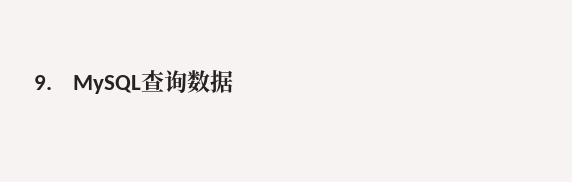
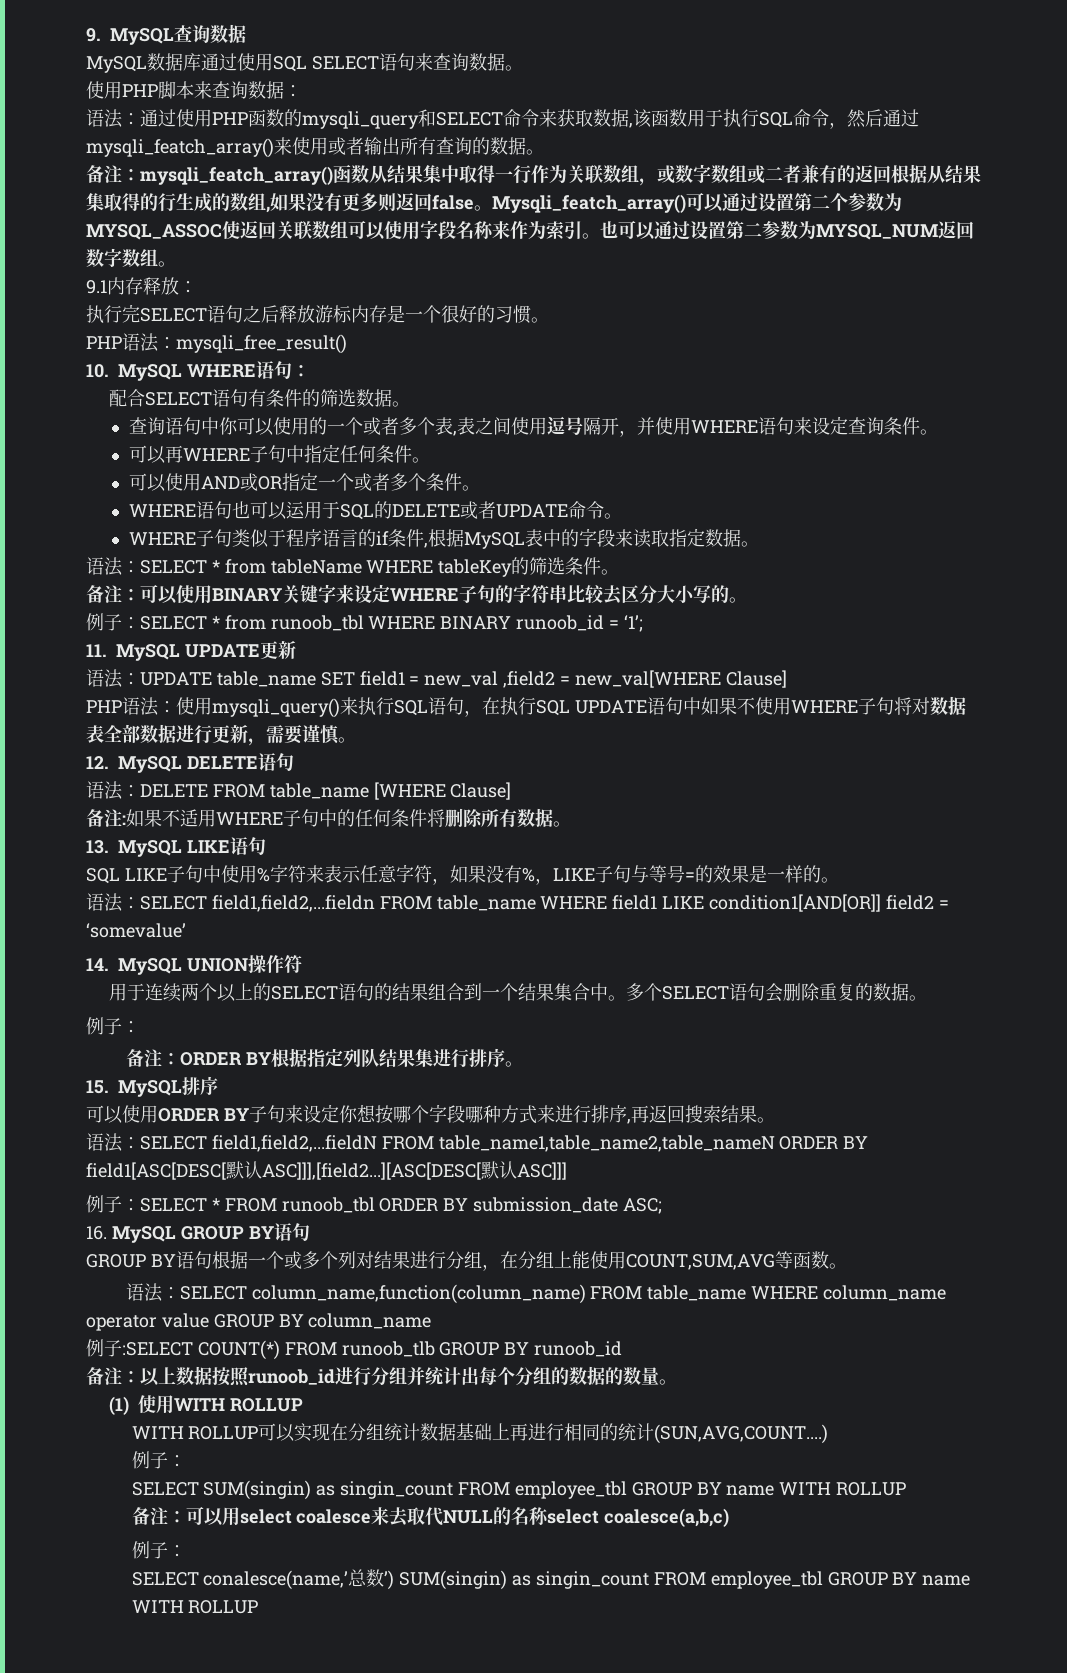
(234, 81) none -> [86,53,523,73] [86,81,302,99] [86,109,919,129] [86,137,544,158] [86,164,981,186] [86,192,902,213] [86,220,974,240] [86,248,176,267] [86,277,197,295] [86,304,549,324] [86,333,347,354] [86,361,310,381] [108,389,410,407] [128,416,938,437] [128,444,430,464] [128,472,480,492] [128,501,622,520] [128,528,759,549] [86,557,620,577] [86,584,747,605] [86,613,643,632] [86,641,296,661] [86,669,787,688] [86,696,966,718] [86,724,356,746] [86,753,294,773] [86,781,512,800] [86,808,571,828] [86,837,266,857] [86,864,839,885] [86,893,949,912] [86,923,186,938] [86,955,302,975] [108,983,927,1002] [86,1017,140,1035] [125,1048,523,1068] [86,1076,218,1097] [86,1104,775,1124] [86,1133,869,1152] [86,1161,567,1180] [86,1195,663,1214] [86,1223,310,1243] [86,1251,847,1271] [125,1283,947,1304] [86,1313,432,1331] [86,1339,623,1360] [86,1366,677,1387] [108,1395,303,1415] [131,1423,829,1444] [131,1451,186,1469] [131,1480,907,1500] [131,1506,730,1527] [131,1541,186,1559] [131,1569,971,1590] [131,1600,259,1614] // MySQL数据库通过使用SQL SELECT语句来查询数据。 // 使用PHP脚本来查询数据： // 语法：通过使用PHP函数的mysqli_query和SELECT命令来获取数据,该函数用于执行SQL命令，然后通过mysqli_featch_array()来使用或者输出所有查询的数据。 // 备注：mysqli_featch_array()函数从结果集中取得一行作为关联数组，或数字数组或二者兼有的返回根据从结果集取得的行生成的数组,如果没有更多则返回false。Mysqli_featch_array()可以通过设置第二个参数为MYSQL_ASSOC使返回关联数组可以使用字段名称来作为索引。也可以通过设置第二参数为MYSQL_NUM返回数字数组。 // 9.1内存释放： // 执行完SELECT语句之后释放游标内存是一个很好的习惯。 // PHP语法：mysqli_free_result() // 10. MySQL WHERE语句： // 配合SELECT语句有条件的筛选数据。 // 查询语句中你可以使用的一个或者多个表,表之间使用逗号隔开，并使用WHERE语句来设定查询条件。 // 可以再WHERE子句中指定任何条件。 // 可以使用AND或OR指定一个或者多个条件。 // WHERE语句也可以运用于SQL的DELETE或者UPDATE命令。 // WHERE子句类似于程序语言的if条件,根据MySQL表中的字段来读取指定数据。 // 语法：SELECT * from tableName WHERE tableKey的筛选条件。 // 备注：可以使用BINARY关键字来设定WHERE子句的字符串比较去区分大小写的。 // 例子：SELECT * from runoob_tbl WHERE BINARY runoob_id = ‘1’; // 11. MySQL UPDATE更新 // 语法：UPDATE table_name SET field1 = new_val ,field2 = new_val[WHERE Clause] // PHP语法：使用mysqli_query()来执行SQL语句，在执行SQL UPDATE语句中如果不使用WHERE子句将对数据表全部数据进行更新，需要谨慎。 // 12. MySQL DELETE语句 // 语法：DELETE FROM table_name [WHERE Clause] // 备注:如果不适用WHERE子句中的任何条件将删除所有数据。 // 13. MySQL LIKE语句 // SQL LIKE子句中使用%字符来表示任意字符，如果没有%，LIKE子句与等号=的效果是一样的。 // 语法：SELECT field1,field2,...fieldn FROM table_name WHERE field1 LIKE condition1[AND[OR]] field2 = ‘somevalue’ // 14. MySQL UNION操作符 // 用于连续两个以上的SELECT语句的结果组合到一个结果集合中。多个SELECT语句会删除重复的数据。 // 例子： // 备注：ORDER BY根据指定列队结果集进行排序。 // 15. MySQL排序 // 可以使用ORDER BY子句来设定你想按哪个字段哪种方式来进行排序,再返回搜索结果。 // 语法：SELECT field1,field2,...fieldN FROM table_name1,table_name2,table_nameN ORDER BY field1[ASC[DESC[默认ASC]]],[field2...][ASC[DESC[默认ASC]]] // 例子：SELECT * FROM runoob_tbl ORDER BY submission_date ASC; // 16. MySQL GROUP BY语句 // GROUP BY语句根据一个或多个列对结果进行分组，在分组上能使用COUNT,SUM,AVG等函数。 // 语法：SELECT column_name,function(column_name) FROM table_name WHERE column_name operator value GROUP BY column_name // 例子:SELECT COUNT(*) FROM runoob_tlb GROUP BY runoob_id // 备注：以上数据按照runoob_id进行分组并统计出每个分组的数据的数量。 // (1)使用WITH ROLLUP // WITH ROLLUP可以实现在分组统计数据基础上再进行相同的统计(SUN,AVG,COUNT....) // 例子： // SELECT SUM(singin) as singin_count FROM employee_tbl GROUP BY name WITH ROLLUP // 备注：可以用select coalesce来去取代NULL的名称select coalesce(a,b,c) // 例子： // SELECT conalesce(name,’总数’) SUM(singin) as singin_count FROM employee_tbl GROUP BY name WITH ROLLUP

